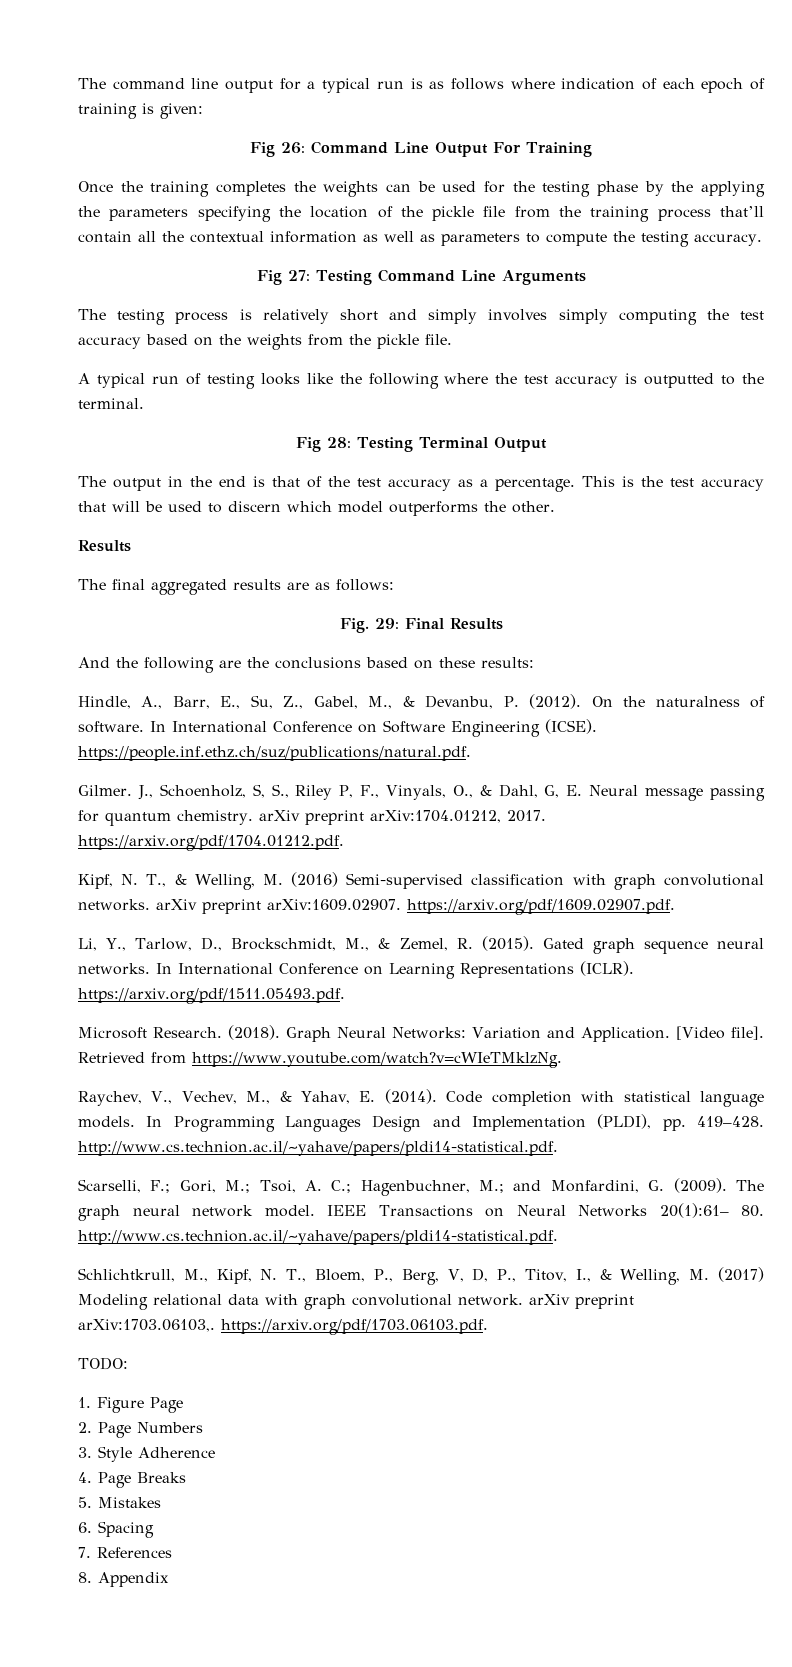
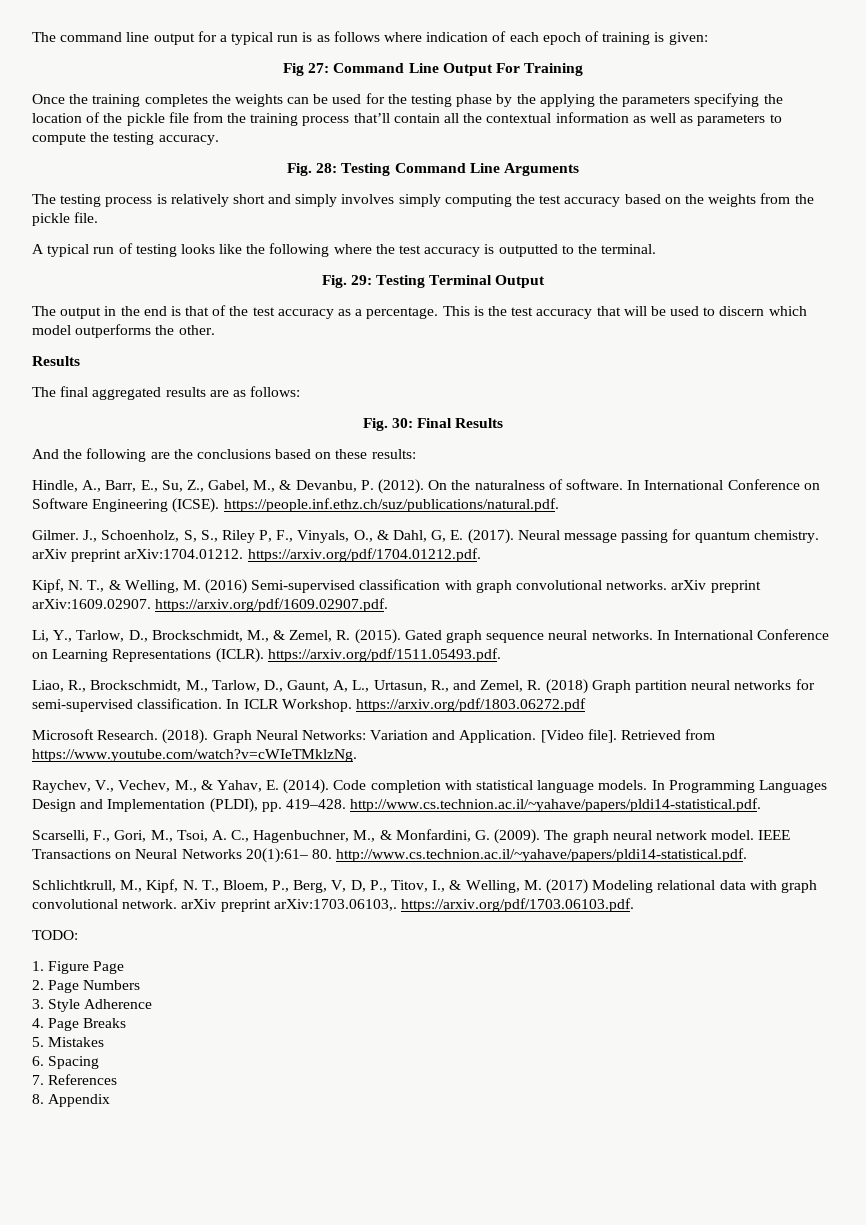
[281,142,306,154] 26: -> [308,63,330,73] 27:
[256,270,310,285] Fig 27: -> [287,163,338,176] Fig. 28:
[295,437,351,452] Fig 28: -> [321,275,372,288] Fig. 29:
[374,618,399,629] 29: -> [391,418,413,428] 30:
(583, 790) none -> [467,529,514,544] (2017).
[369,810,546,823] arXiv:1704.01212, 2017. -> [124,549,244,559] arXiv:1704.01212.
(345, 996) none -> [32,679,815,694] [32,698,586,712] // Liao, R., Brockschmidt, M., Tarlow, D., Gaunt, A, L., Urtasun, R., and Zemel, R. (2018) Graph partition neural networks for semi-supervised classification. In ICLR Workshop. https://arxiv.org/pdf/1803.06272.pdf
[150,1180,542,1196] F.; Gori, M.; Tsoi, A. C.; Hagenbuchner, M.; and -> [93,830,392,843] F., Gori, M., Tsoi, A. C., Hagenbuchner, M., &

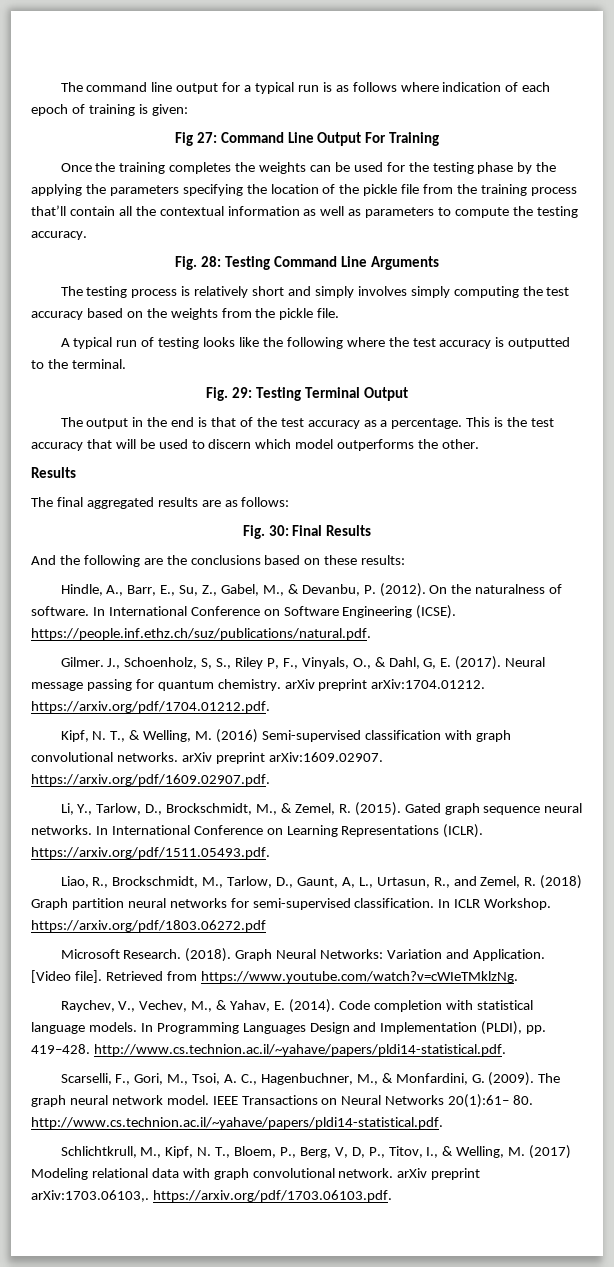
[32,930,78,940] [32,961,125,974] [32,980,141,993] [32,999,153,1012] [32,1018,127,1031] [32,1037,105,1047] [32,1056,100,1069] [32,1074,118,1085] [32,1094,111,1107] // TODO: // 1. Figure Page // 2. Page Numbers // 3. Style Adherence // 4. Page Breaks // 5. Mistakes // 6. Spacing // 7. References // 8. Appendix -> (392, 1196) none

